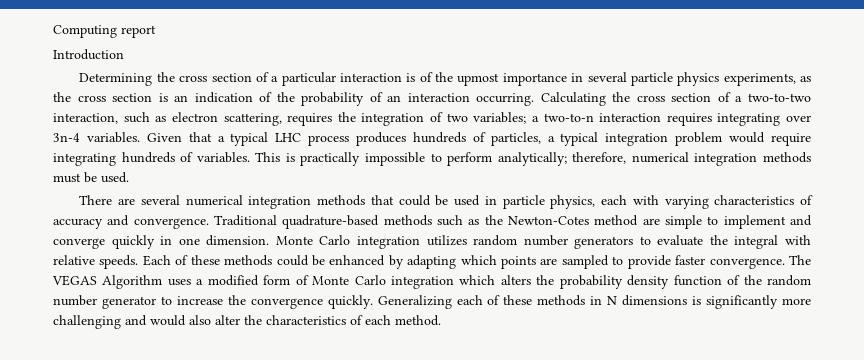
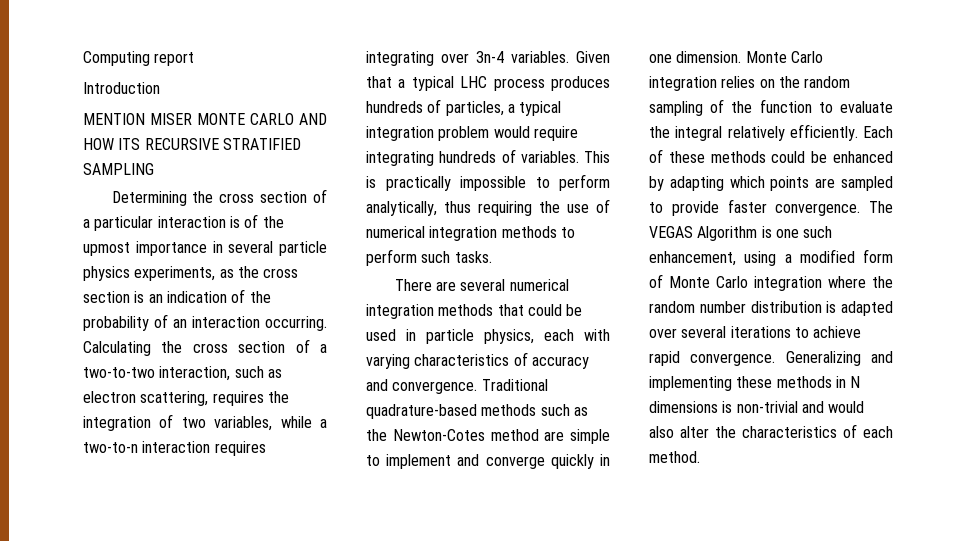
(124, 54) none -> [83,113,327,125] [83,138,301,150] [83,163,154,175] // MENTION MISER MONTE CARLO AND HOW ITS RECURSIVE STRATIFIED SAMPLING
[473,112,527,124] variables; -> [214,416,312,431] variables, while
[497,152,811,166] [53,172,129,183] analytically; therefore, numerical integration methods must be used. -> [366,199,610,216] [366,226,575,241] [366,249,492,266] analytically, thus requiring the use of numerical integration methods to perform such tasks.
[426,235,634,249] utilizes random number generators -> [721,76,851,88] [649,99,812,116] relies on the random sampling of the function
[785,235,811,245] [53,255,139,269] with relative speeds. -> [727,124,858,141] relatively efficiently.
[167,279,191,286] uses -> [761,226,833,238] [649,251,777,266] is one such enhancement, using
[459,275,812,289] [53,295,501,309] which alters the probability density function of the random number generator to increase the convergence quickly. Generalizing each of -> [828,276,893,288] [649,301,893,316] [649,326,862,338] [649,351,893,366] [649,376,732,391] where the random number distribution is adapted over several iterations to achieve rapid convergence. Generalizing and implementing
[706,295,812,309] [53,315,121,329] significantly more challenging -> [736,401,798,413] non-trivial

